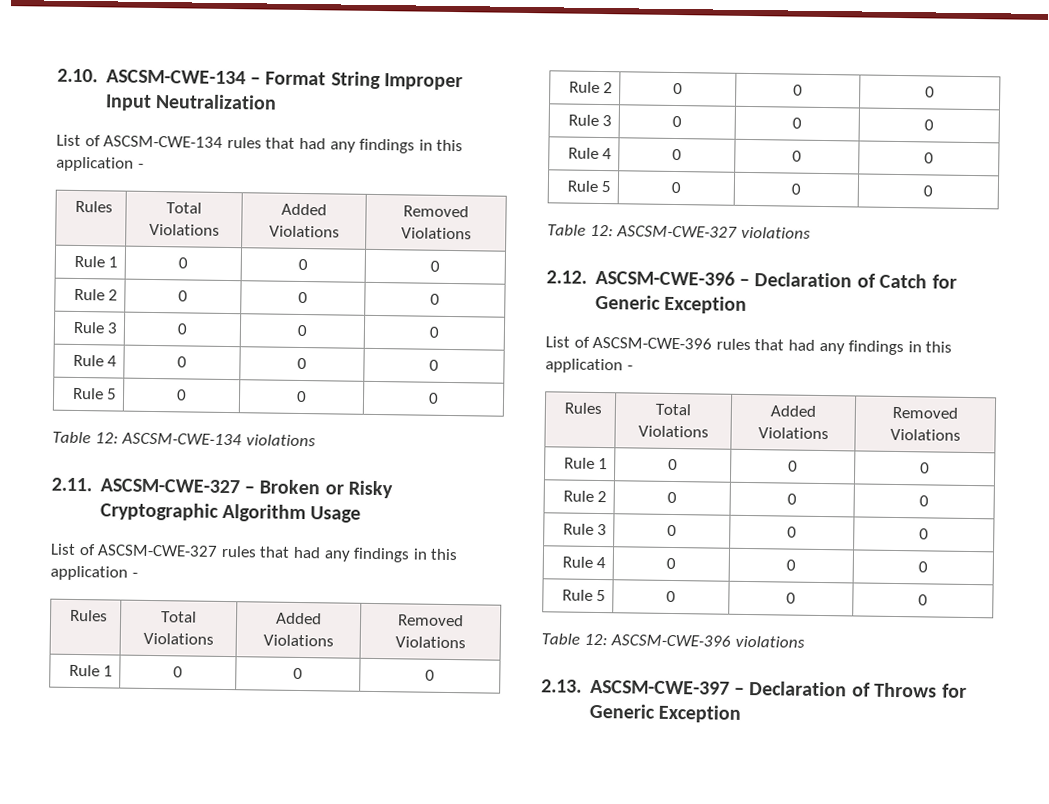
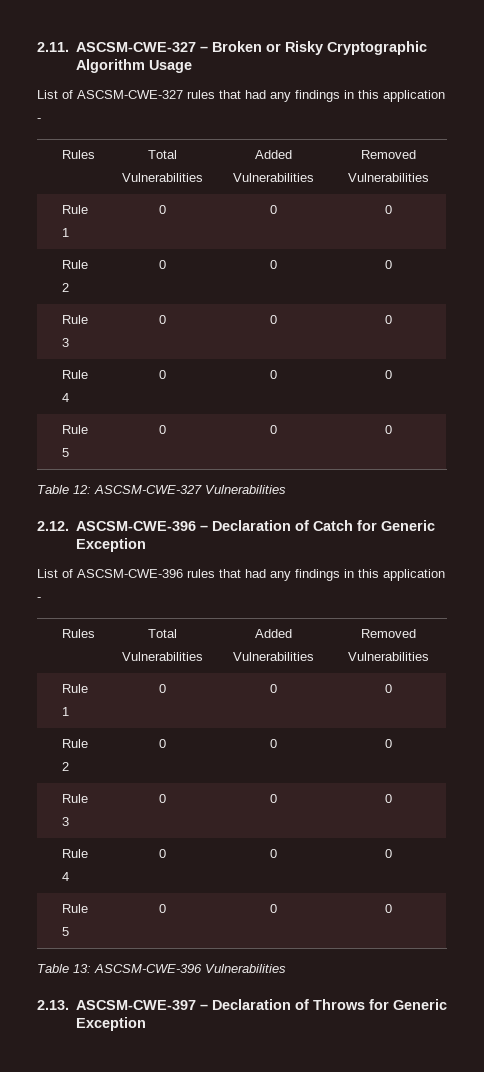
[57,68,464,91] [104,94,277,111] [56,134,464,154] [56,156,144,172] [74,200,113,213] [166,202,202,214] [148,223,220,236] [281,203,327,216] [268,225,340,238] [403,205,469,218] [400,227,472,240] [73,255,119,268] [178,257,188,269] [298,258,308,271] [430,260,440,272] [73,288,119,301] [178,290,188,302] [298,291,308,304] [430,293,440,305] [72,321,119,334] [177,323,188,335] [297,324,308,337] [429,326,440,338] [72,354,118,367] [177,356,187,368] [297,357,307,370] [429,359,439,371] [72,387,118,400] [176,389,187,401] [296,390,307,403] [428,392,439,404] [52,431,316,447] 2.10. ASCSM-CWE-134 – Format String Improper Input Neutralization // List of ASCSM-CWE-134 rules that had any findings in this application - // Rules | Total Violations | Added Violations | Removed Violations // Rule 1 | 0 | 0 | 0 // Rule 2 | 0 | 0 | 0 // Rule 3 | 0 | 0 | 0 // Rule 4 | 0 | 0 | 0 // Rule 5 | 0 | 0 | 0 // Table 12: ASCSM-CWE-134 violations // -> (37, 47) none
[142,632,214,645] [275,612,322,625] [262,634,334,647] [397,614,464,627] [394,636,466,649] Violations | Added Violations | Removed Violations -> [121,173,203,182] [255,150,292,159] [233,173,314,182] [360,150,416,159] [347,173,429,182] Vulnerabilities | Added Vulnerabilities | Removed Vulnerabilities
[740,226,811,239] violations -> [205,485,286,494] Vulnerabilities
[637,425,709,438] [770,405,816,417] [757,427,829,440] [892,406,958,419] [889,428,961,441] Violations | Added Violations | Removed Violations -> [121,652,203,661] [255,629,292,638] [233,652,314,661] [360,629,416,638] [347,652,429,661] Vulnerabilities | Added Vulnerabilities | Removed Vulnerabilities
[583,633,805,648] 12: ASCSM-CWE-396 violations -> [73,964,286,973] 13: ASCSM-CWE-396 Vulnerabilities

